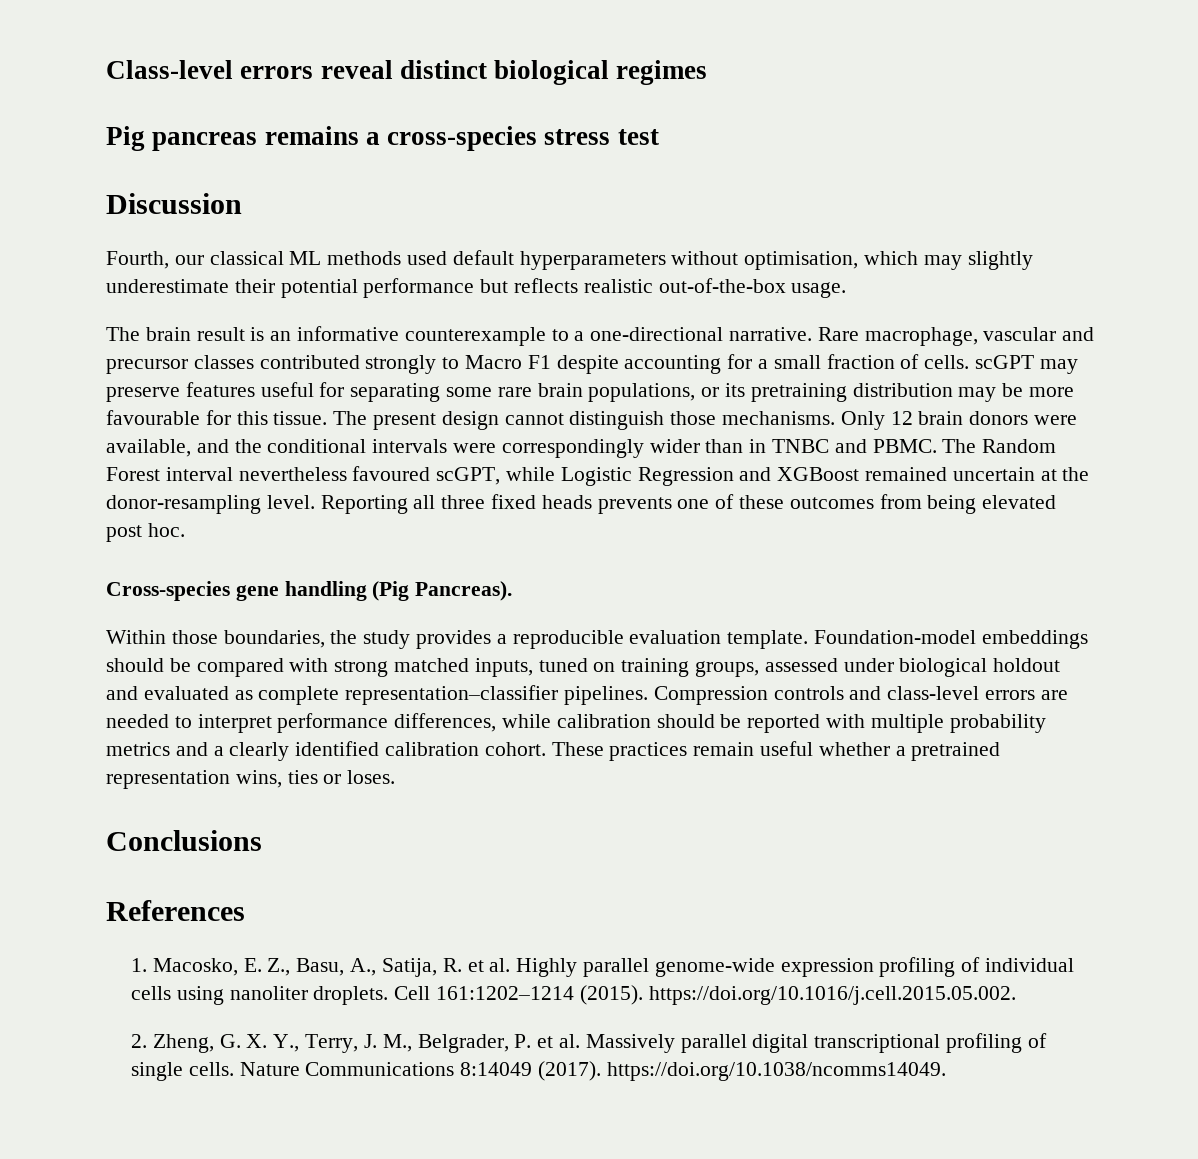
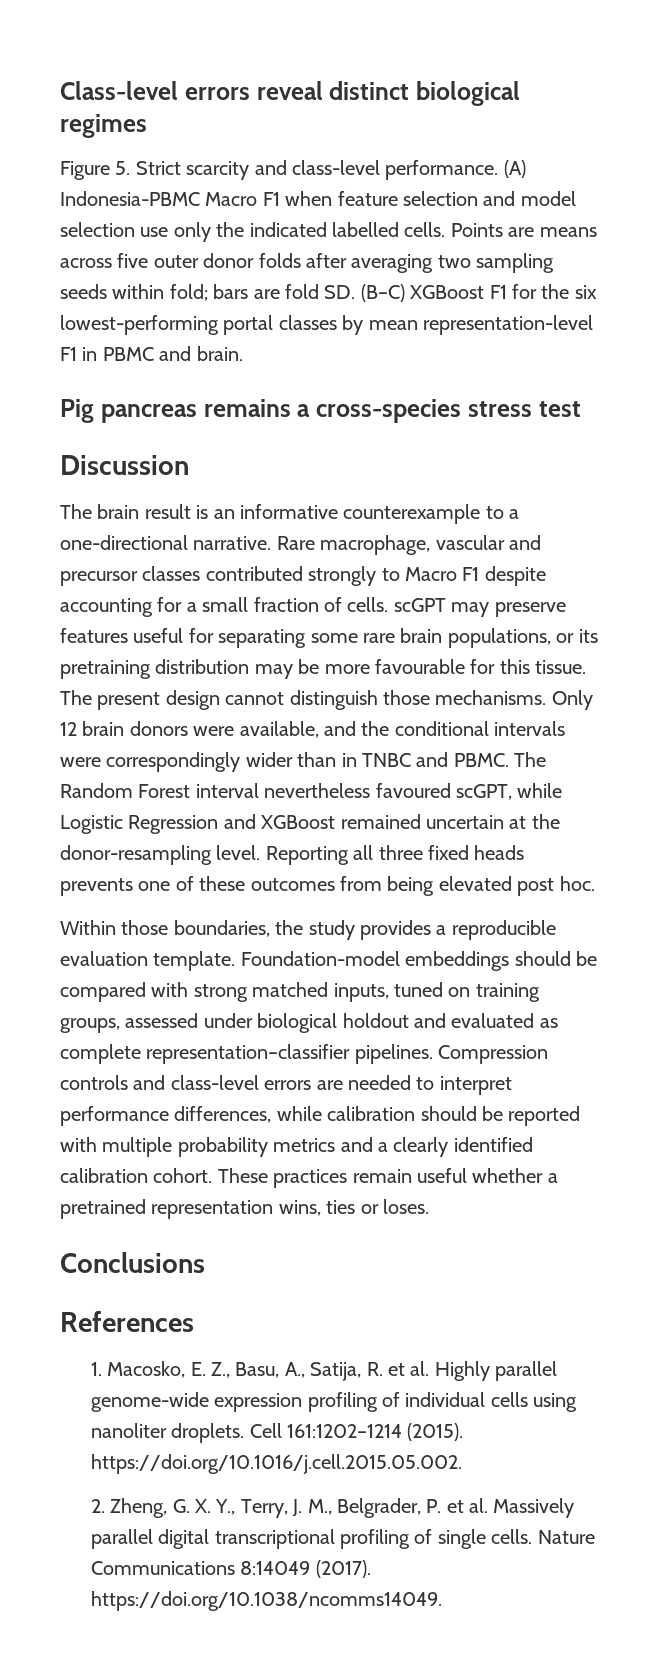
(708, 72) none -> [60,160,526,180] [60,191,576,206] [60,222,597,242] [60,253,555,273] [60,284,597,302] [60,315,593,335] [60,346,243,361] // Figure 5. Strict scarcity and class-level performance. (A) Indonesia-PBMC Macro F1 when feature selection and model selection use only the indicated labelled cells. Points are means across five outer donor folds after averaging two sampling seeds within fold; bars are fold SD. (B–C) XGBoost F1 for the six lowest-performing portal classes by mean representation-level F1 in PBMC and brain.
[106,250,1033,270] [106,278,847,298] // Fourth, our classical ML methods used default hyperparameters without optimisation, which may slightly underestimate their potential performance but reflects realistic out-of-the-box usage. -> (189, 465) none
[106,581,513,601] // Cross-species gene handling (Pig Pancreas). -> (595, 883) none

